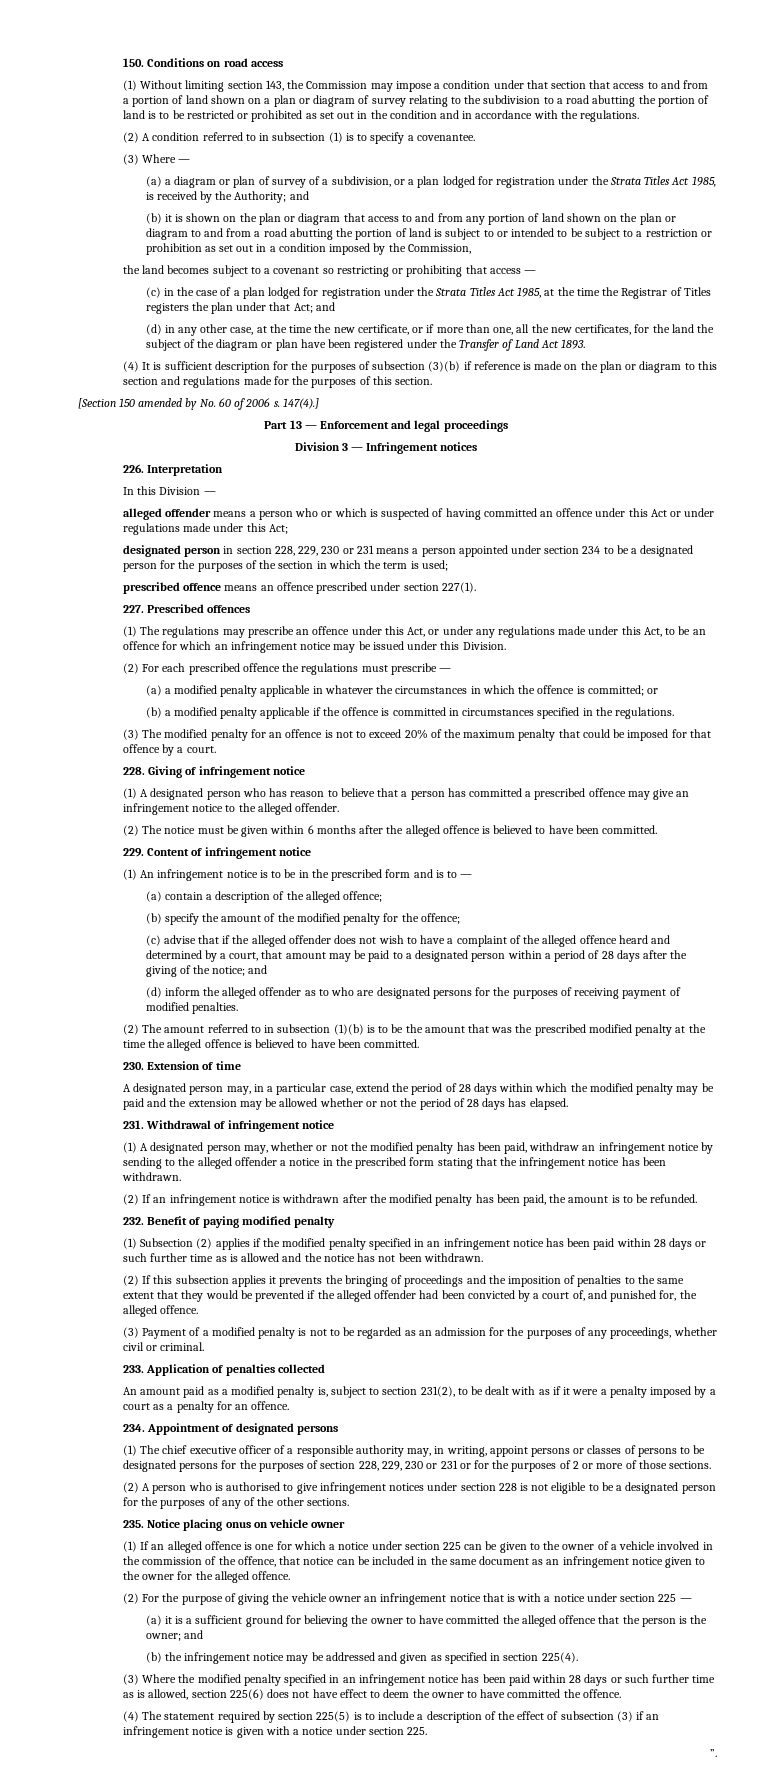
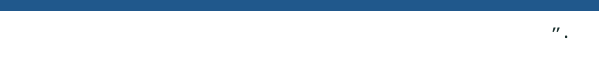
[122,58,283,67] [122,80,709,92] [122,95,710,107] [122,110,640,122] [122,132,475,144] [122,154,191,165] [145,176,716,188] [145,191,309,203] [145,213,676,225] [145,228,712,240] [145,243,471,255] [122,265,536,277] [145,287,711,299] [145,302,335,314] [145,324,715,336] [145,339,586,351] [122,361,717,373] [122,376,433,388] [77,398,319,410] [264,420,508,432] [294,442,478,454] [122,464,224,476] [122,486,216,495] [122,508,715,520] [122,523,288,535] [122,545,694,557] [122,560,448,572] [122,582,476,594] [122,604,251,613] [122,626,706,638] [122,641,506,653] [122,663,452,675] [145,685,659,697] [145,707,675,719] [122,729,711,741] [122,744,216,756] [122,766,305,778] [122,788,690,800] [122,803,340,815] [122,825,658,837] [122,847,311,859] [122,869,473,881] [145,891,383,903] [145,913,460,925] [145,935,671,947] [145,950,688,962] [145,965,268,977] [145,987,681,999] [145,1002,238,1014] [122,1024,706,1036] [122,1039,420,1051] [122,1061,241,1070] [122,1083,714,1095] [122,1098,568,1110] [122,1120,334,1132] [122,1142,714,1154] [122,1157,666,1169] [121,1172,181,1181] [122,1194,698,1206] [122,1216,336,1228] [122,1238,707,1250] [122,1253,483,1262] [122,1275,685,1287] [122,1290,697,1302] [122,1305,199,1317] [122,1327,717,1339] [122,1342,205,1351] [122,1364,325,1376] [122,1386,716,1398] [122,1401,290,1413] [122,1423,338,1435] [122,1445,706,1457] [122,1460,712,1472] [122,1482,716,1494] [122,1497,349,1509] [122,1519,346,1531] [122,1541,713,1553] [122,1556,706,1568] [122,1571,291,1583] [122,1593,692,1605] [145,1615,708,1627] [145,1630,203,1641] [145,1652,578,1664] [122,1674,716,1686] [122,1689,621,1700] [122,1711,660,1723] [122,1726,428,1738] 150. Conditions on road access // (1) Without limiting section 143, the Commission may impose a condition under that section that access to and from a portion of land shown on a plan or diagram of survey relating to the subdivision to a road abutting the portion of land is to be restricted or prohibited as set out in the condition and in accordance with the regulations. // (2) A condition referred to in subsection (1) is to specify a covenantee. // (3) Where — // (a) a diagram or plan of survey of a subdivision, or a plan lodged for registration under the Strata Titles Act 1985, is received by the Authority; and // (b) it is shown on the plan or diagram that access to and from any portion of land shown on the plan or diagram to and from a road abutting the portion of land is subject to or intended to be subject to a restriction or prohibition as set out in a condition imposed by the Commission, // the land becomes subject to a covenant so restricting or prohibiting that access — // (c) in the case of a plan lodged for registration under the Strata Titles Act 1985, at the time the Registrar of Titles registers the plan under that Act; and // (d) in any other case, at the time the new certificate, or if more than one, all the new certificates, for the land the subject of the diagram or plan have been registered under the Transfer of Land Act 1893. // (4) It is sufficient description for the purposes of subsection (3)(b) if reference is made on the plan or diagram to this section and regulations made for the purposes of this section. // [Section 150 amended by No. 60 of 2006 s. 147(4).] // Part 13 — Enforcement and legal proceedings // Division 3 — Infringement notices // 226. Interpretation // In this Division — // alleged offender means a person who or which is suspected of having committed an offence under this Act or under regulations made under this Act; // designated person in section 228, 229, 230 or 231 means a person appointed under section 234 to be a designated person for the purposes of the section in which the term is used; // prescribed offence means an offence prescribed under section 227(1). // 227. Prescribed offences // (1) The regulations may prescribe an offence under this Act, or under any regulations made under this Act, to be an offence for which an infringement notice may be issued under this Division. // (2) For each prescribed offence the regulations must prescribe — // (a) a modified penalty applicable in whatever the circumstances in which the offence is committed; or // (b) a modified penalty applicable if the offence is committed in circumstances specified in the regulations. // (3) The modified penalty for an offence is not to exceed 20% of the maximum penalty that could be imposed for that offence by a court. // 228. Giving of infringement notice // (1) A designated person who has reason to believe that a person has committed a prescribed offence may give an infringement notice to the alleged offender. // (2) The notice must be given within 6 months after the alleged offence is believed to have been committed. // 229. Content of infringement notice // (1) An infringement notice is to be in the prescribed form and is to — // (a) contain a description of the alleged offence; // (b) specify the amount of the modified penalty for the offence; // (c) advise that if the alleged offender does not wish to have a complaint of the alleged offence heard and determined by a court, that amount may be paid to a designated person within a period of 28 days after the giving of the notice; and // (d) inform the alleged offender as to who are designated persons for the purposes of receiving payment of modified penalties. // (2) The amount referred to in subsection (1)(b) is to be the amount that was the prescribed modified penalty at the time the alleged offence is believed to have been committed. // 230. Extension of time // A designated person may, in a particular case, extend the period of 28 days within which the modified penalty may be paid and the extension may be allowed whether or not the period of 28 days has elapsed. // 231. Withdrawal of infringement notice // (1) A designated person may, whether or not the modified penalty has been paid, withdraw an infringement notice by sending to the alleged offender a notice in the prescribed form stating that the infringement notice has been withdrawn. // (2) If an infringement notice is withdrawn after the modified penalty has been paid, the amount is to be refunded. // 232. Benefit of paying modified penalty // (1) Subsection (2) applies if the modified penalty specified in an infringement notice has been paid within 28 days or such further time as is allowed and the notice has not been withdrawn. // (2) If this subsection applies it prevents the bringing of proceedings and the imposition of penalties to the same extent that they would be prevented if the alleged offender had been convicted by a court of, and punished for, the alleged offence. // (3) Payment of a modified penalty is not to be regarded as an admission for the purposes of any proceedings, whether civil or criminal. // 233. Application of penalties collected // An amount paid as a modified penalty is, subject to section 231(2), to be dealt with as if it were a penalty imposed by a court as a penalty for an offence. // 234. Appointment of designated persons // (1) The chief executive officer of a responsible authority may, in writing, appoint persons or classes of persons to be designated persons for the purposes of section 228, 229, 230 or 231 or for the purposes of 2 or more of those sections. // (2) A person who is authorised to give infringement notices under section 228 is not eligible to be a designated person for the purposes of any of the other sections. // 235. Notice placing onus on vehicle owner // (1) If an alleged offence is one for which a notice under section 225 can be given to the owner of a vehicle involved in the commission of the offence, that notice can be included in the same document as an infringement notice given to the owner for the alleged offence. // (2) For the purpose of giving the vehicle owner an infringement notice that is with a notice under section 225 — // (a) it is a sufficient ground for believing the owner to have committed the alleged offence that the person is the owner; and // (b) the infringement notice may be addressed and given as specified in section 225(4). // (3) Where the modified penalty specified in an infringement notice has been paid within 28 days or such further time as is allowed, section 225(6) does not have effect to deem the owner to have committed the offence. // (4) The statement required by section 225(5) is to include a description of the effect of subsection (3) if an infringement notice is given with a notice under section 225. // -> (551, 33) none

